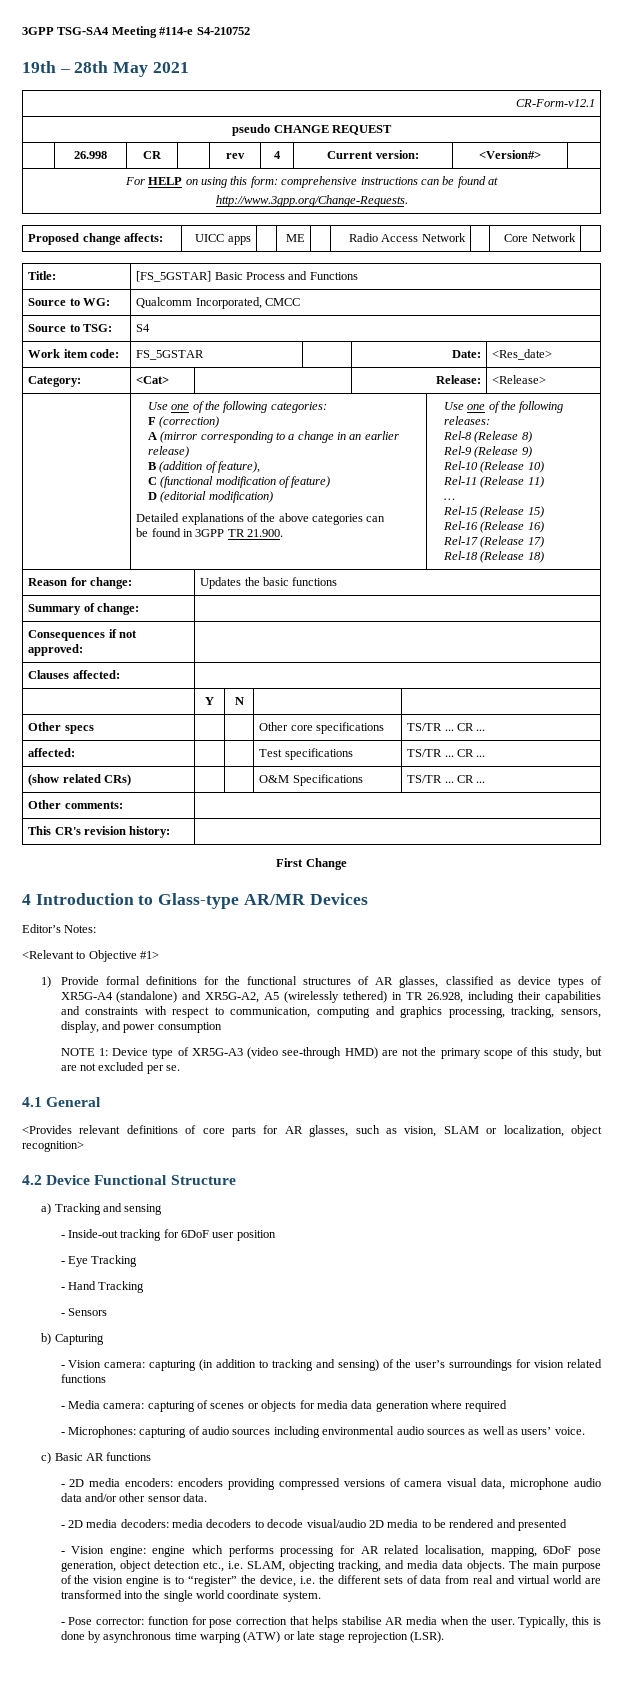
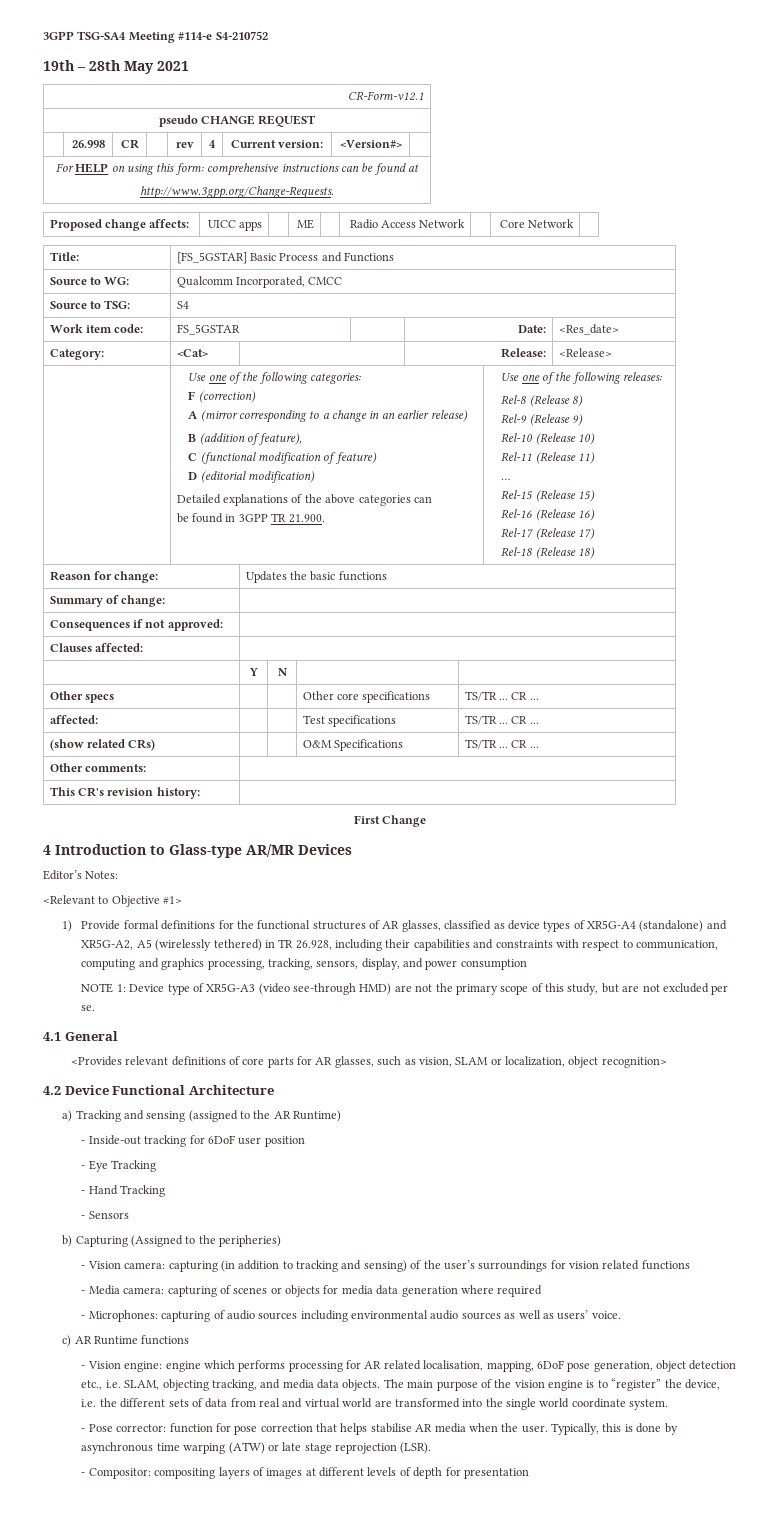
[170,1175,236,1185] Structure -> [188,1085,274,1095] Architecture
(163, 1209) none -> [188,1110,342,1122] (assigned to the AR Runtime)
(104, 1339) none -> [130,1235,282,1247] (Assigned to the peripheries)
[54,1452,152,1461] [60,1478,601,1490] [60,1493,207,1502] [60,1519,568,1531] Basic AR functions // - 2D media encoders: encoders providing compressed versions of camera visual data, microphone audio data and/or other sensor data. // - 2D media decoders: media decoders to decode visual/audio 2D media to be rendered and presented -> [74,1335,190,1345] AR Runtime functions
(445, 1637) none -> [81,1467,529,1479] // - Compositor: compositing layers of images at different levels of depth for presentation

